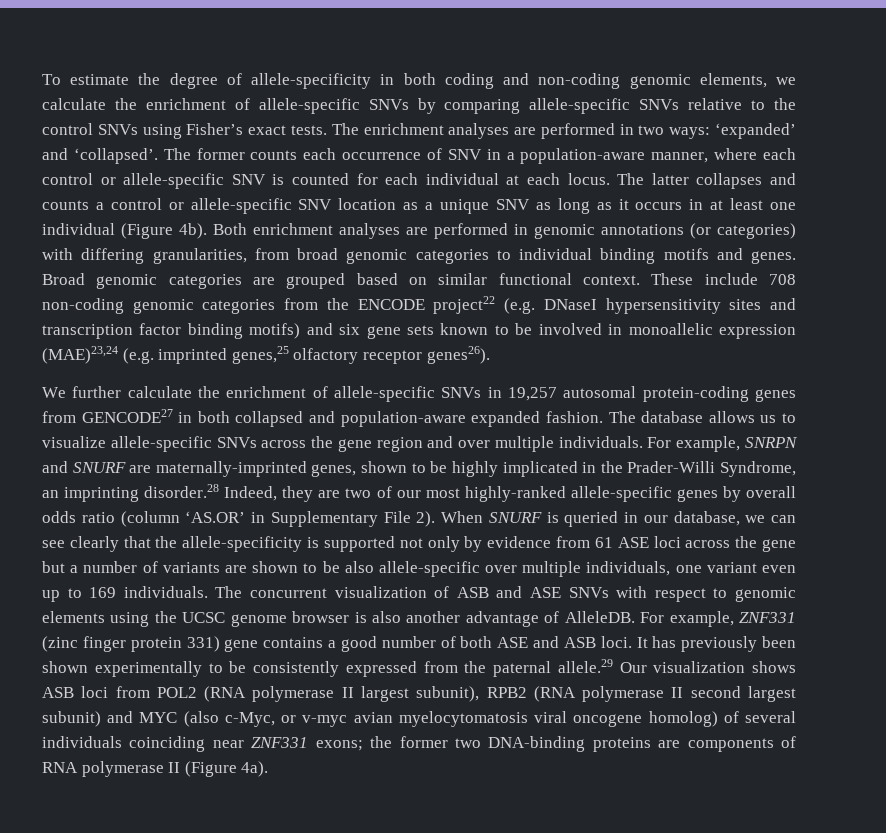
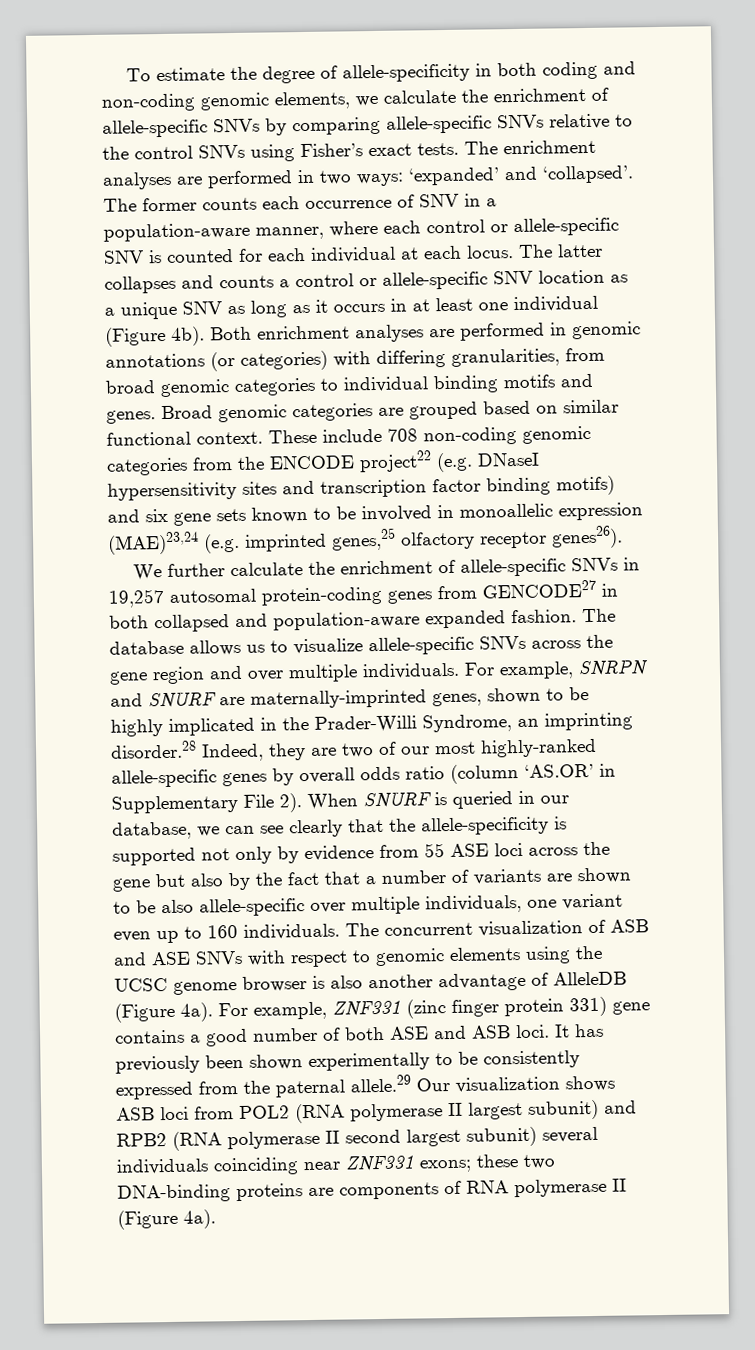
[594,537,613,548] 61 -> [424,843,445,858] 55
(65, 567) none -> [190,871,360,891] also by the fact that
[89,587,117,598] 169 -> [207,925,238,939] 160
[564,611,635,623] AlleleDB. -> [553,971,627,986] [114,1002,213,1023] AlleleDB (Figure 4a).
[416,686,480,702] subunit), -> [528,1099,637,1120] subunit) and
[107,711,739,727] and MYC (also c-Myc, or v-myc avian myelocytomatosis viral oncogene homolog) of -> (537, 1136) none
[370,736,448,748] the former -> [476,1154,518,1168] these

